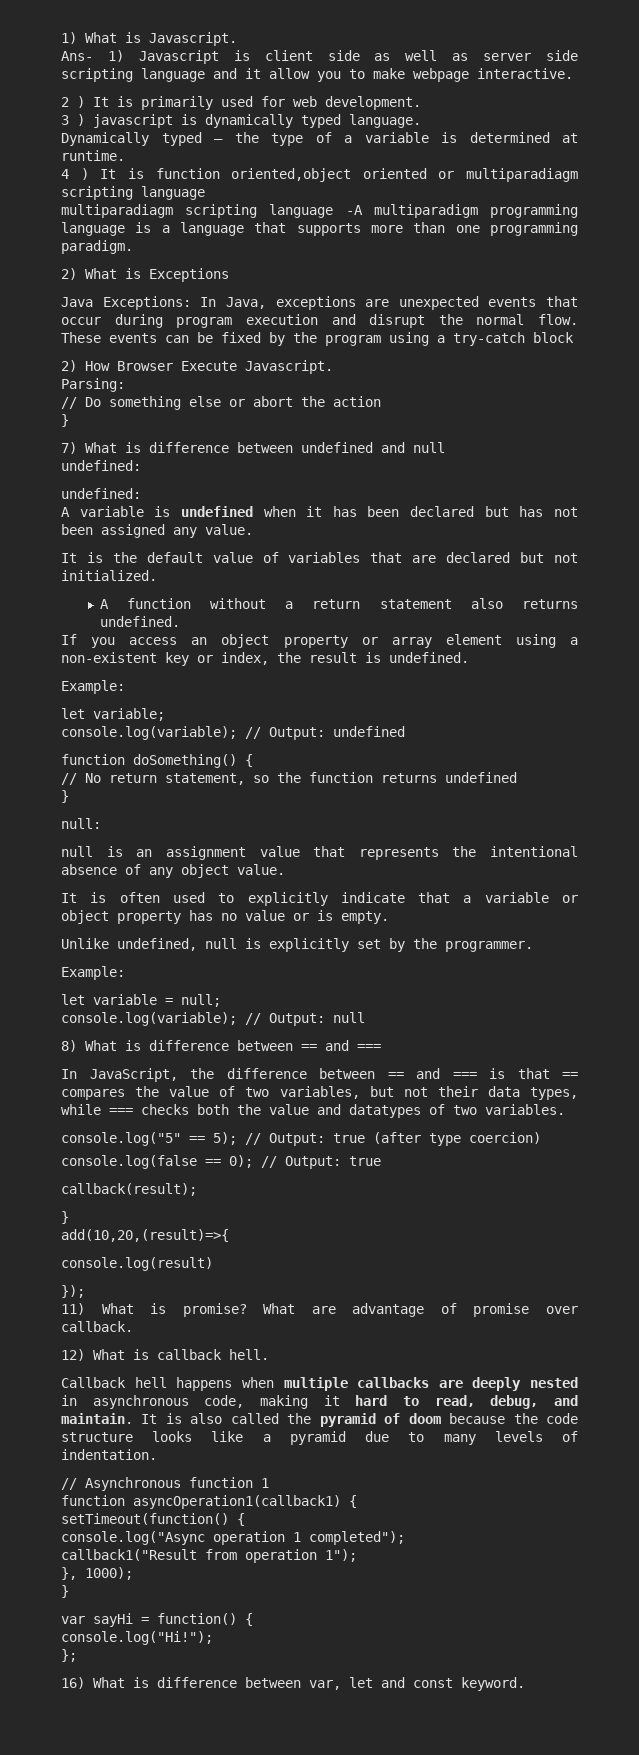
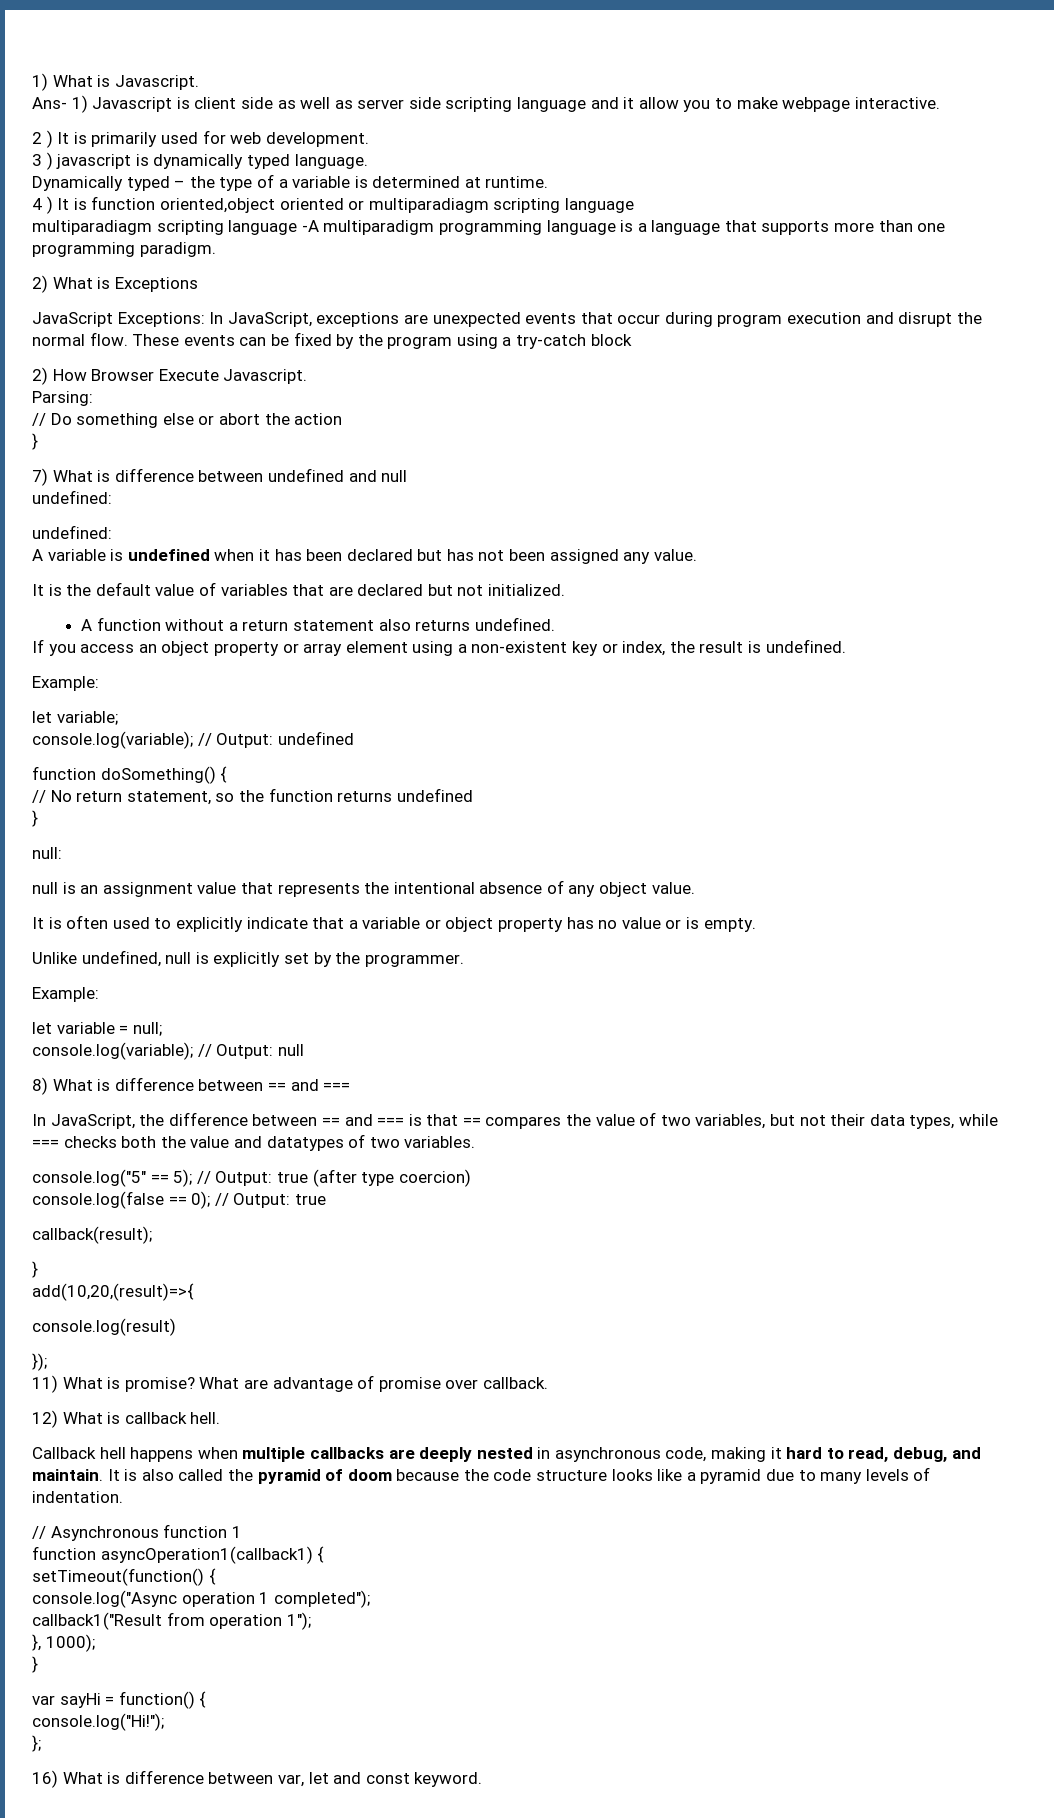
[61,297,93,307] Java -> [32,312,113,327] JavaScript
[225,297,266,309] Java, -> [227,312,312,327] JavaScript,

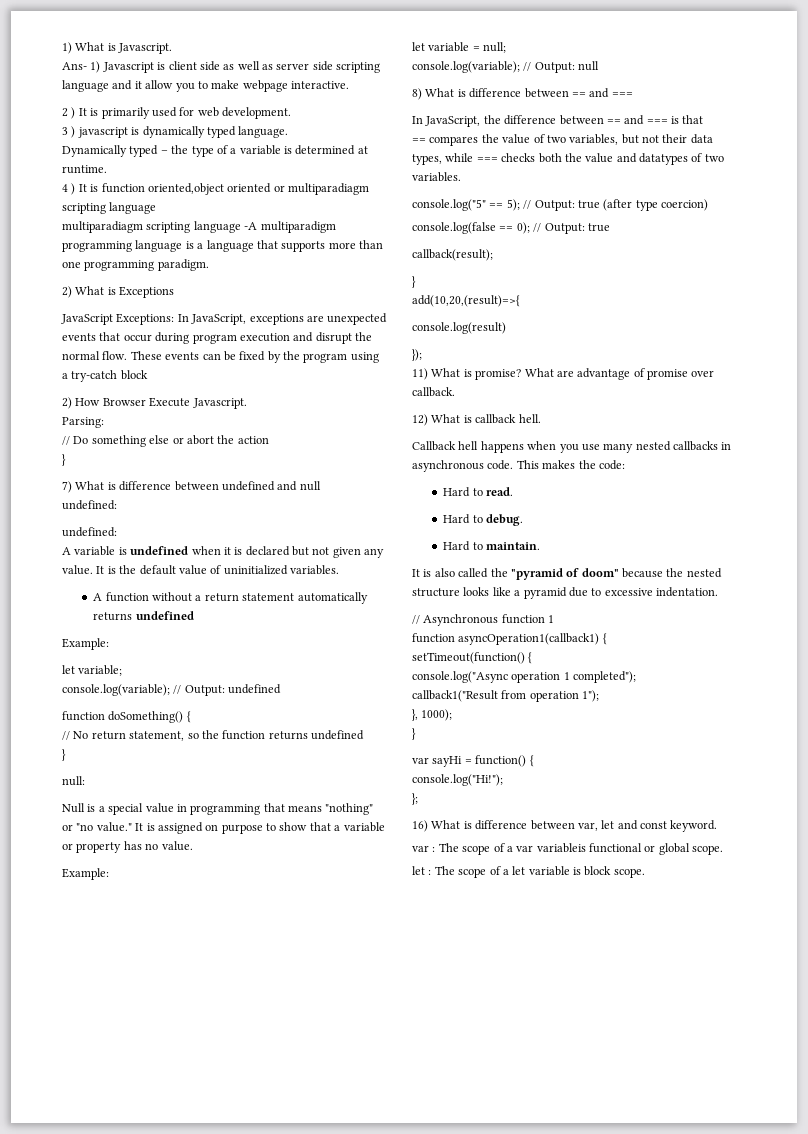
[274,549,619,564] has been declared but has not been assigned -> [234,546,361,558] is declared but not given
(697, 555) // -> (93, 570) none
[220,584,566,596] variables that are declared but not initialized. -> [223,565,339,575] uninitialized variables.
[378,617,555,631] [32,639,846,656] also returns undefined. // If you access an object property or array element using a non-existent key or index, the result is undefined. -> [297,592,368,604] [93,611,194,621] automatically returns undefined
[32,880,695,897] [32,915,308,932] null is an assignment value that represents the intentional absence of any object value. // It is often used to explicitly indicate -> [62,803,374,815] [62,822,308,834] Null is a special value in programming that means "nothing" or "no value." It is assigned on purpose to show
[445,917,494,932] object -> (73, 846) none
[621,917,756,932] [32,950,464,967] value or is empty. // Unlike undefined, null is explicitly set by the programmer. -> [161,841,193,851] value.
(459, 1120) none -> (704, 119) //
[242,1447,981,1462] multiple callbacks are deeply nested in asynchronous code, making it hard to read, debug, and -> [559,441,732,453] [412,460,625,472] [443,487,514,497] [443,514,524,526] [443,541,483,551] you use many nested callbacks in asynchronous code. This makes the code: // Hard to read. // Hard to debug. // Hard to
(103, 1475) none -> (541, 546) //
[257,1469,392,1484] pyramid of doom -> [510,568,619,580] "pyramid of doom"
[493,1469,532,1481] code -> [686,568,722,578] nested
[820,1467,931,1484] many levels of -> [604,588,653,596] excessive
(483, 1779) none -> [412,843,724,855] [412,866,645,878] // var : The scope of a var variableis functional or global scope. // let : The scope of a let variable is block scope.

